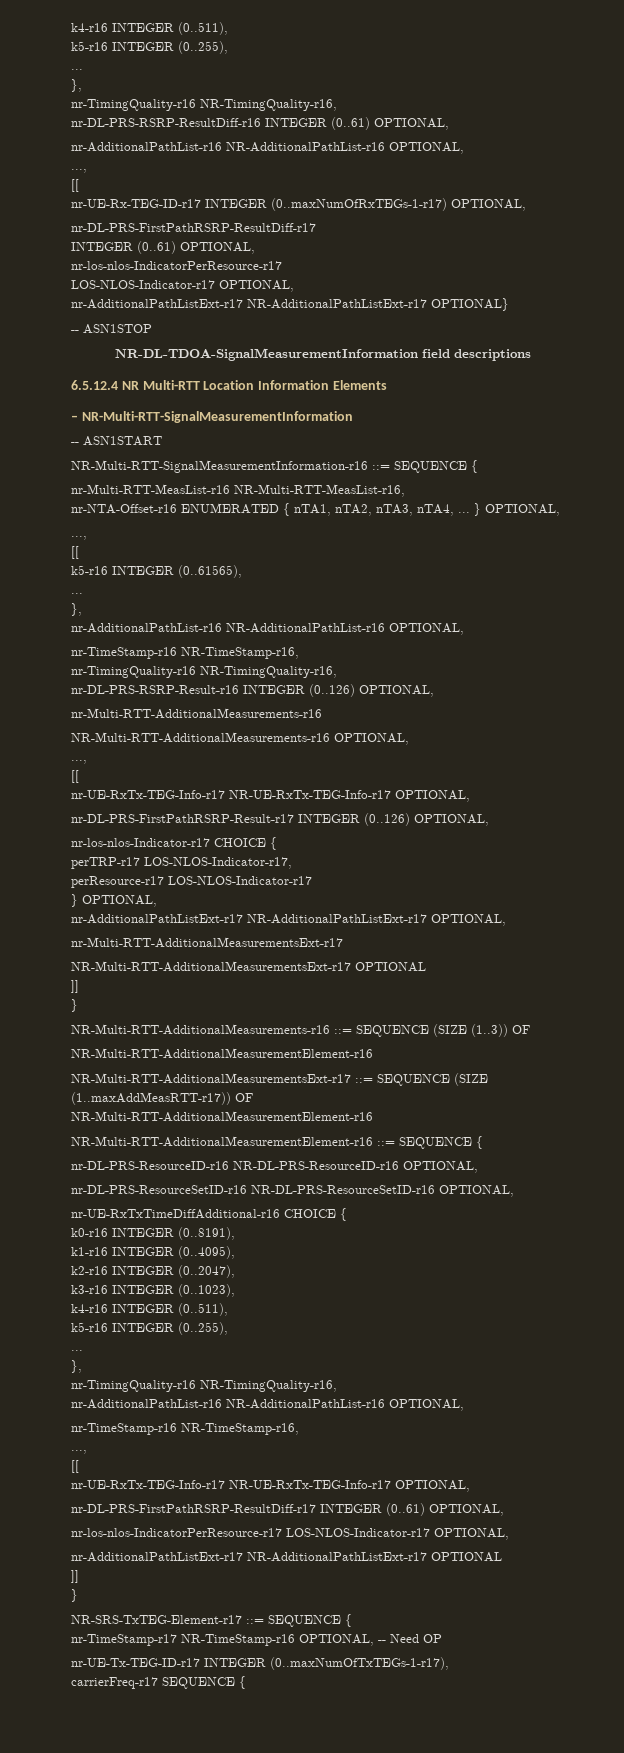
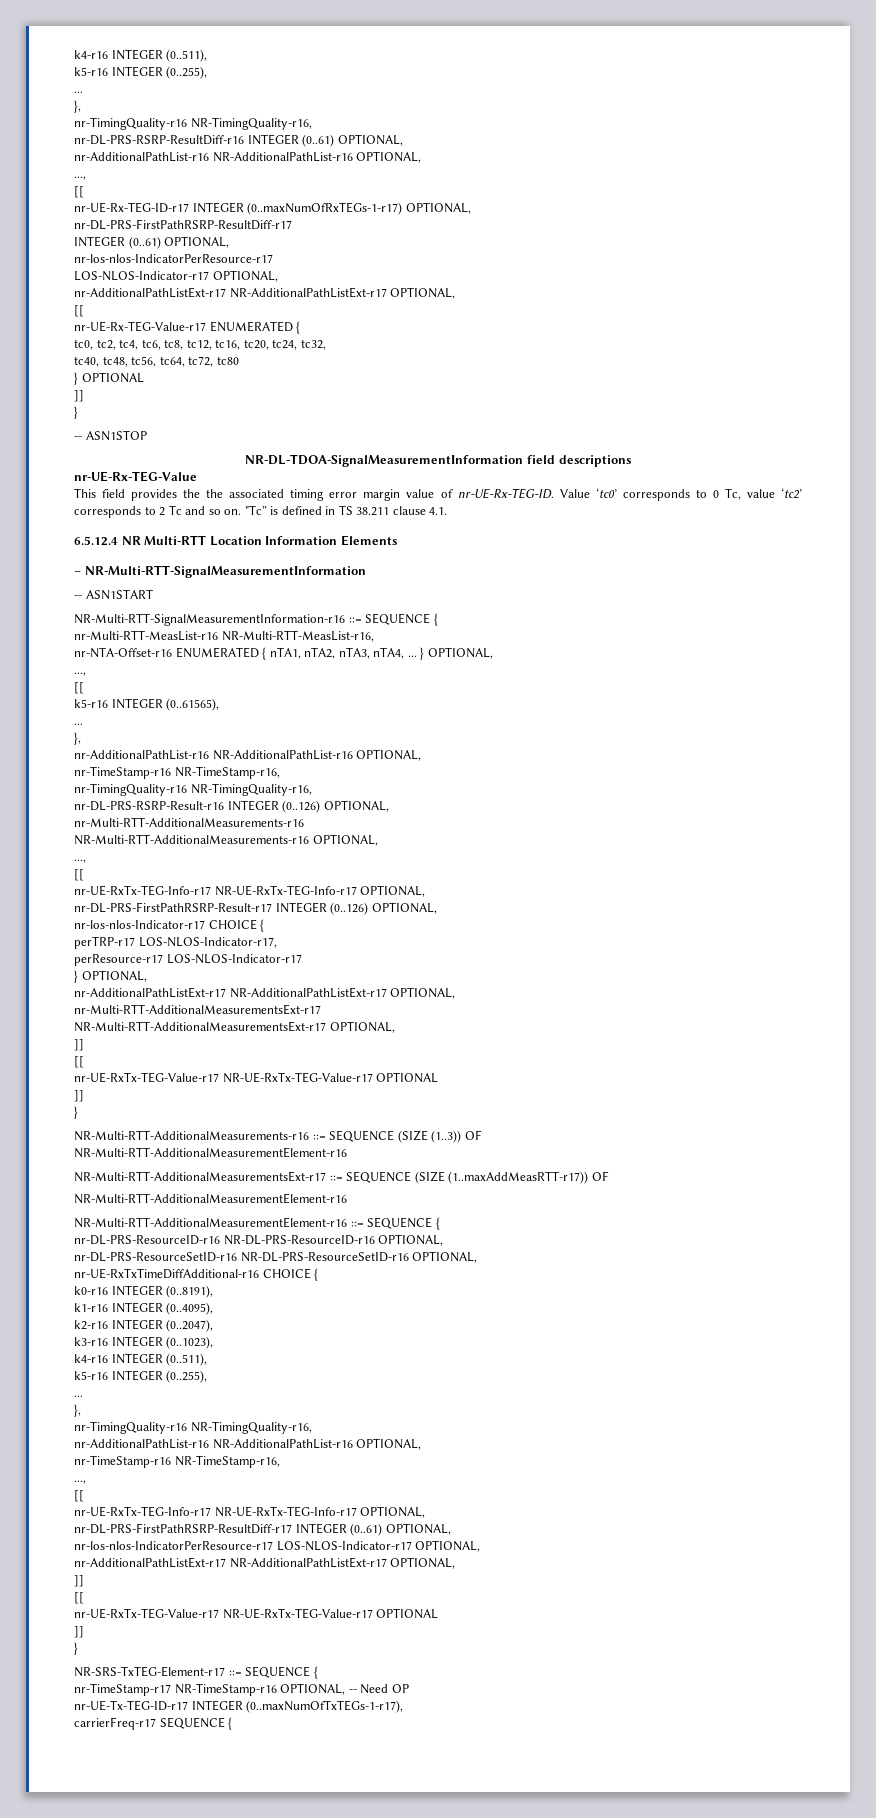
[431,298,509,311] OPTIONAL} -> [390,287,456,299] [74,305,84,317] [74,321,301,334] [74,339,326,350] [74,356,239,367] [74,372,144,385] [74,390,84,402] [74,406,78,419] OPTIONAL, // [[ // nr-UE-Rx-TEG-Value-r17 ENUMERATED { // tc0, tc2, tc4, tc6, tc8, tc12, tc16, tc20, tc24, tc32, // tc40, tc48, tc56, tc64, tc72, tc80 // } OPTIONAL // ]] // }
(531, 355) none -> [74,471,197,482] [74,488,803,501] [74,505,448,518] // nr-UE-Rx-TEG-Value // This field provides the the associated timing error margin value of nr-UE-Rx-TEG-ID. Value ‘tc0’ corresponds to 0 Tc, value ‘tc2’ corresponds to 2 Tc and so on. "Tc” is defined in TS 38.211 clause 4.1.
(351, 966) none -> [329,1021,395,1033] [74,1039,84,1051] [74,1056,84,1068] [74,1072,373,1083] OPTIONAL, // ]] // [[ // nr-UE-RxTx-TEG-Value-r17 NR-UE-RxTx-TEG-Value-r17
(427, 1557) none -> [390,1557,456,1569] [74,1575,84,1587] [74,1592,84,1604] [74,1608,373,1619] OPTIONAL, // ]] // [[ // nr-UE-RxTx-TEG-Value-r17 NR-UE-RxTx-TEG-Value-r17

